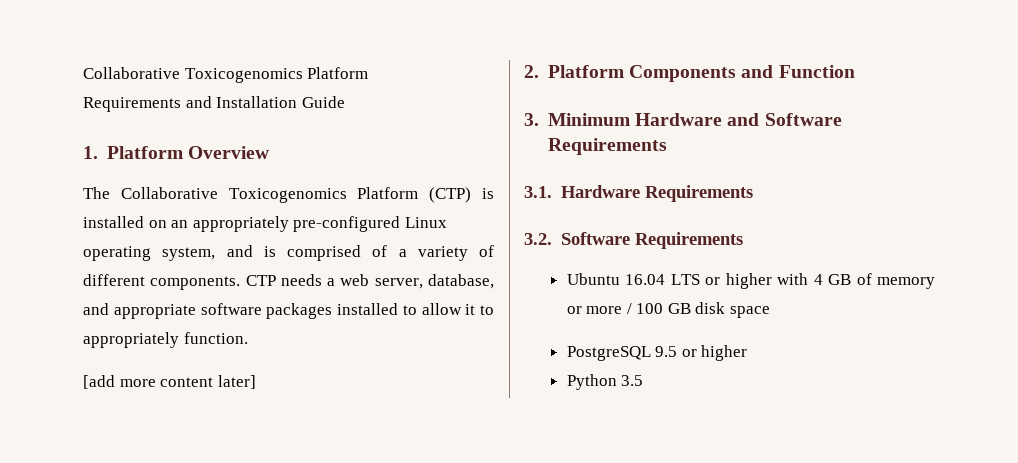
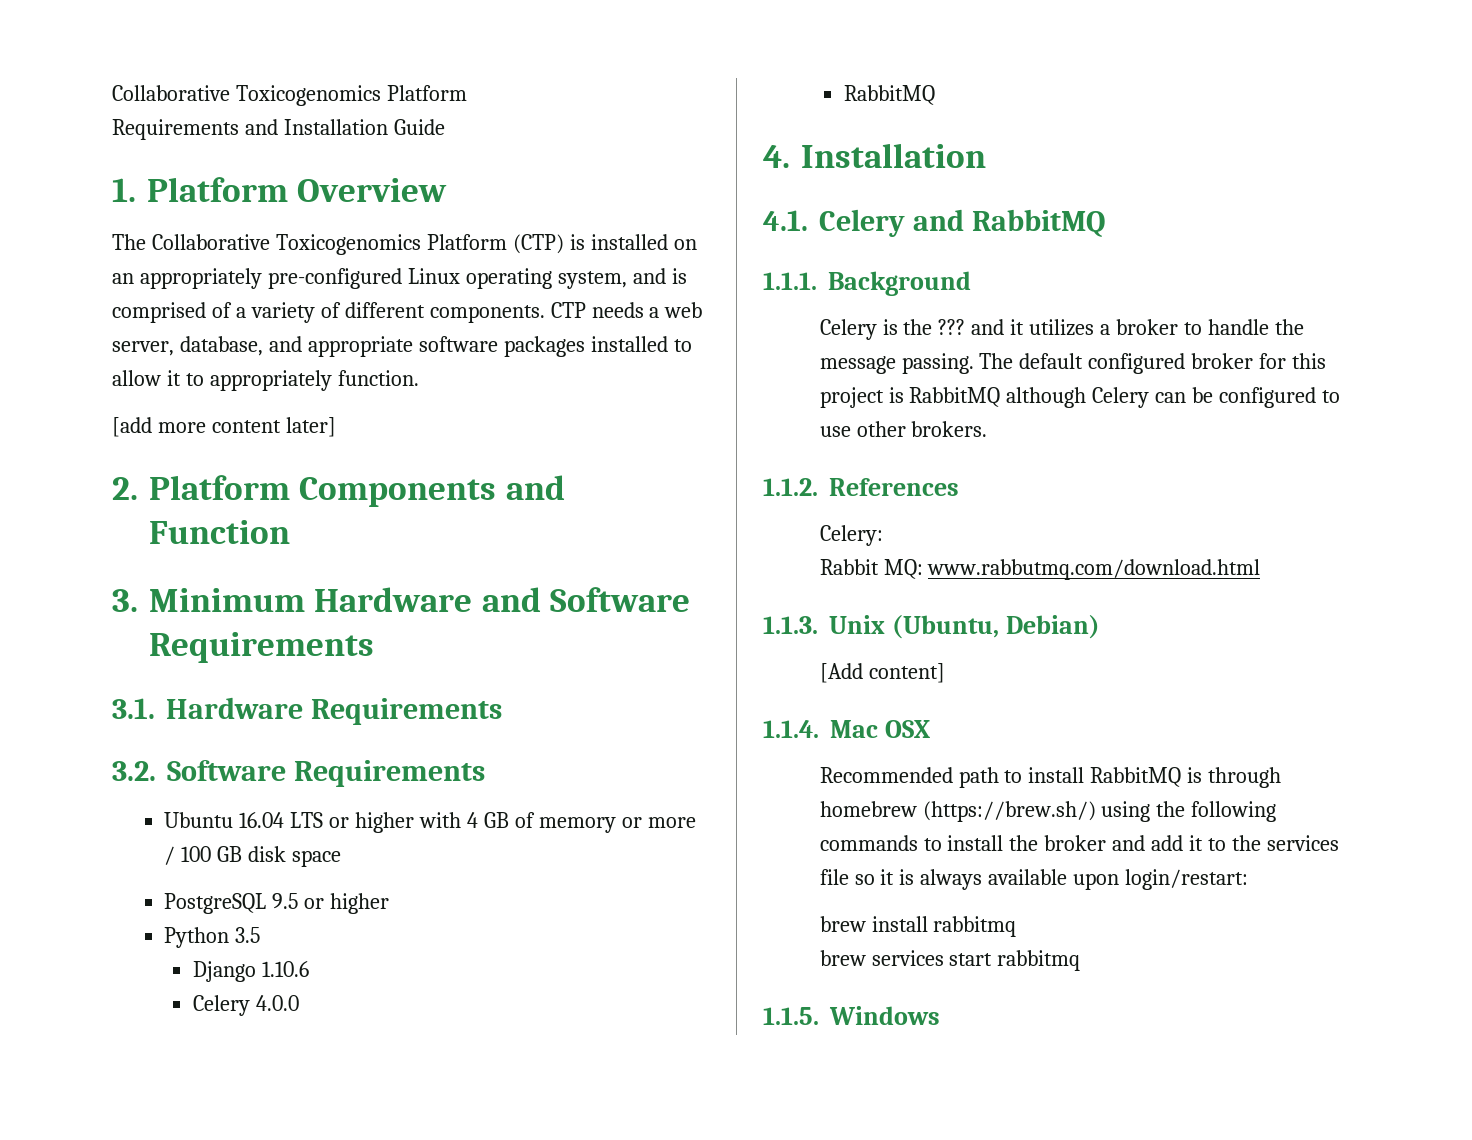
(644, 380) none -> [192,961,309,982] [192,995,299,1016] [843,85,935,105] [763,143,986,168] [763,209,1105,237] [763,271,971,296] [819,319,1304,340] [819,353,1327,374] [819,387,1341,408] [819,421,988,437] [763,478,959,496] [819,525,883,546] [819,559,1261,580] [763,615,1100,639] [819,663,945,683] [763,720,930,738] [819,767,1282,788] [819,801,1277,822] [819,835,1339,851] [819,869,1249,890] [819,916,1017,937] [819,950,1081,971] [763,1006,940,1025] // Django 1.10.6 // Celery 4.0.0 // RabbitMQ // 4. Installation // 4.1. Celery and RabbitMQ // 1.1.1. Background // Celery is the ??? and it utilizes a broker to handle the message passing. The default configured broker for this project is RabbitMQ although Celery can be configured to use other brokers. // 1.1.2. References // Celery: // Rabbit MQ: www.rabbutmq.com/download.html // 1.1.3. Unix (Ubuntu, Debian) // [Add content] // 1.1.4. Mac OSX // Recommended path to install RabbitMQ is through homebrew (https://brew.sh/) using the following commands to install the broker and add it to the services file so it is always available upon login/restart: // brew install rabbitmq // brew services start rabbitmq // 1.1.5. Windows

